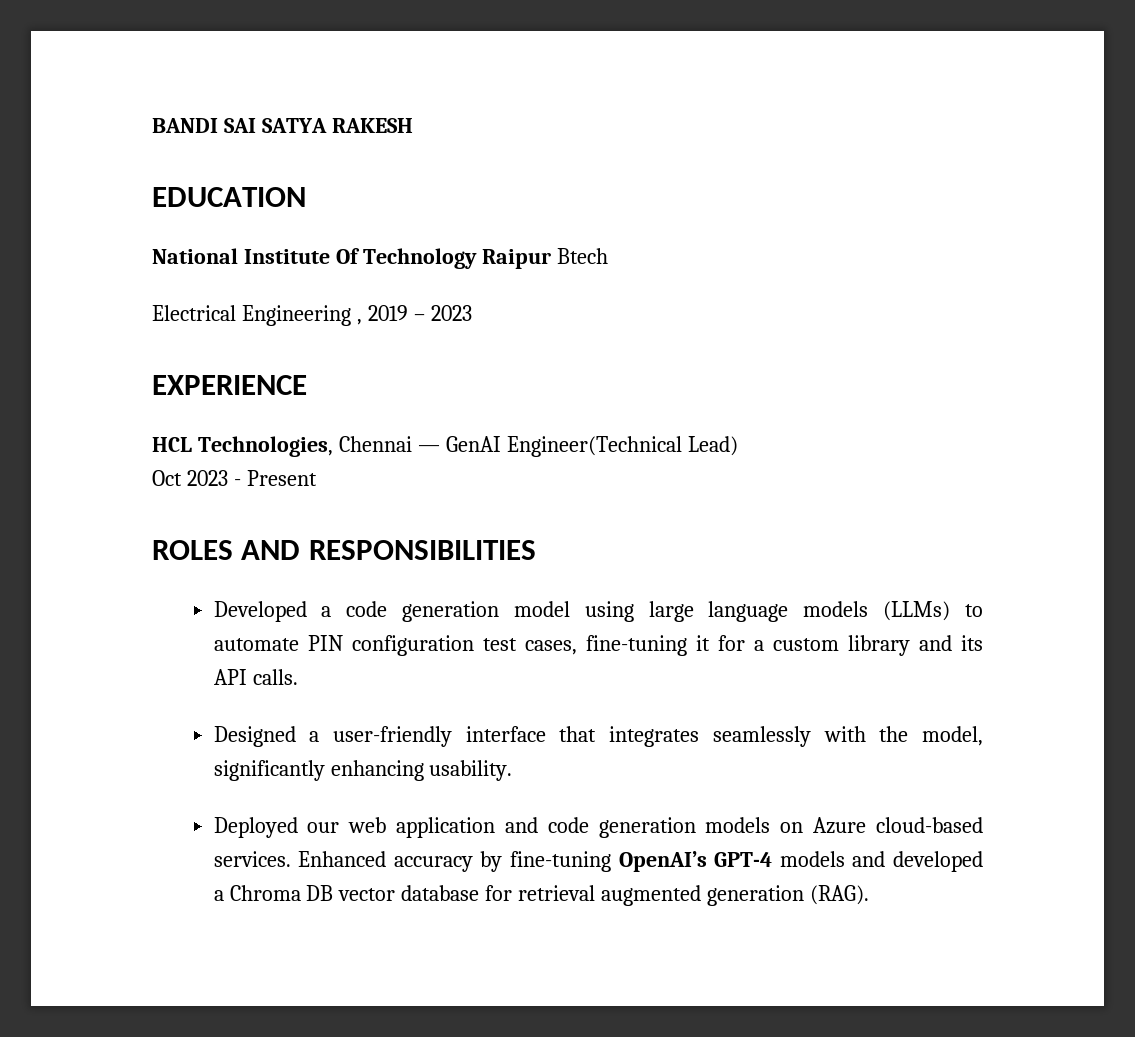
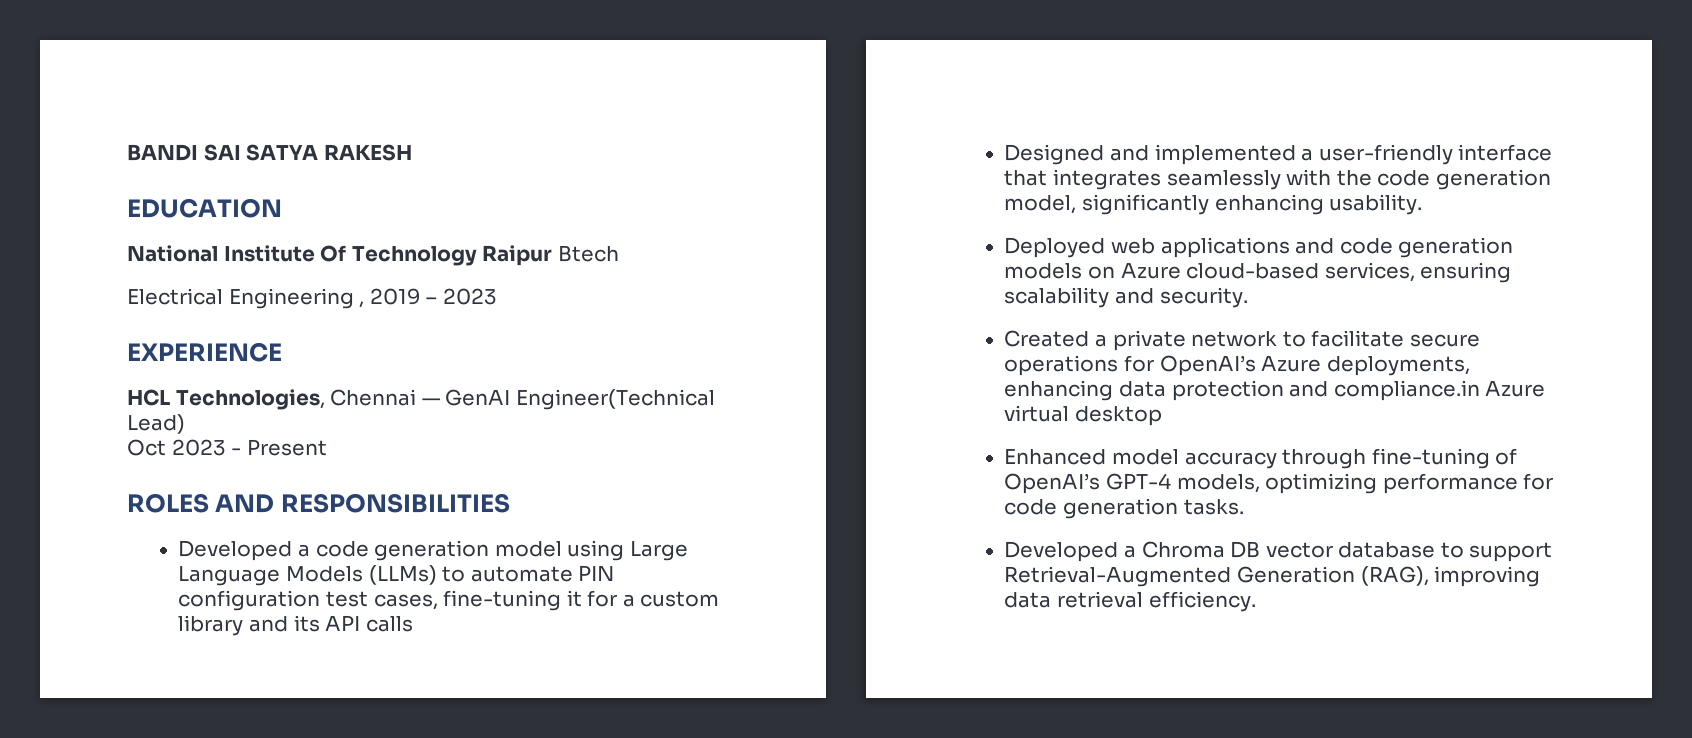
[648,601,869,622] large language models -> [629,541,688,561] [178,566,364,586] Large Language Models
[252,669,298,685] calls. -> [365,616,413,632] calls
(296, 736) none -> [1110,144,1296,165] and implemented
(909, 734) none -> [1377,169,1551,190] code generation
[307,817,496,838] our web application -> [1111,237,1290,258] web applications
[213,851,983,872] services. Enhanced accuracy by fine-tuning OpenAI’s GPT-4 models and developed -> [1324,262,1512,283] [1004,287,1248,308] [1004,330,1480,351] [1004,355,1470,376] [1004,380,1546,401] [1004,405,1163,426] [1004,448,1518,469] [1004,473,1554,494] [1004,498,1244,519] [1004,541,1119,562] services, ensuring scalability and security. // Created a private network to facilitate secure operations for OpenAI’s Azure deployments, enhancing data protection and compliance.in Azure virtual desktop // Enhanced model accuracy through fine-tuning of OpenAI’s GPT-4 models, optimizing performance for code generation tasks. // Developed
[485,885,870,906] for retrieval augmented generation (RAG). -> [1440,542,1553,562] [1004,566,1541,587] [1004,591,1256,612] to support Retrieval-Augmented Generation (RAG), improving data retrieval efficiency.

